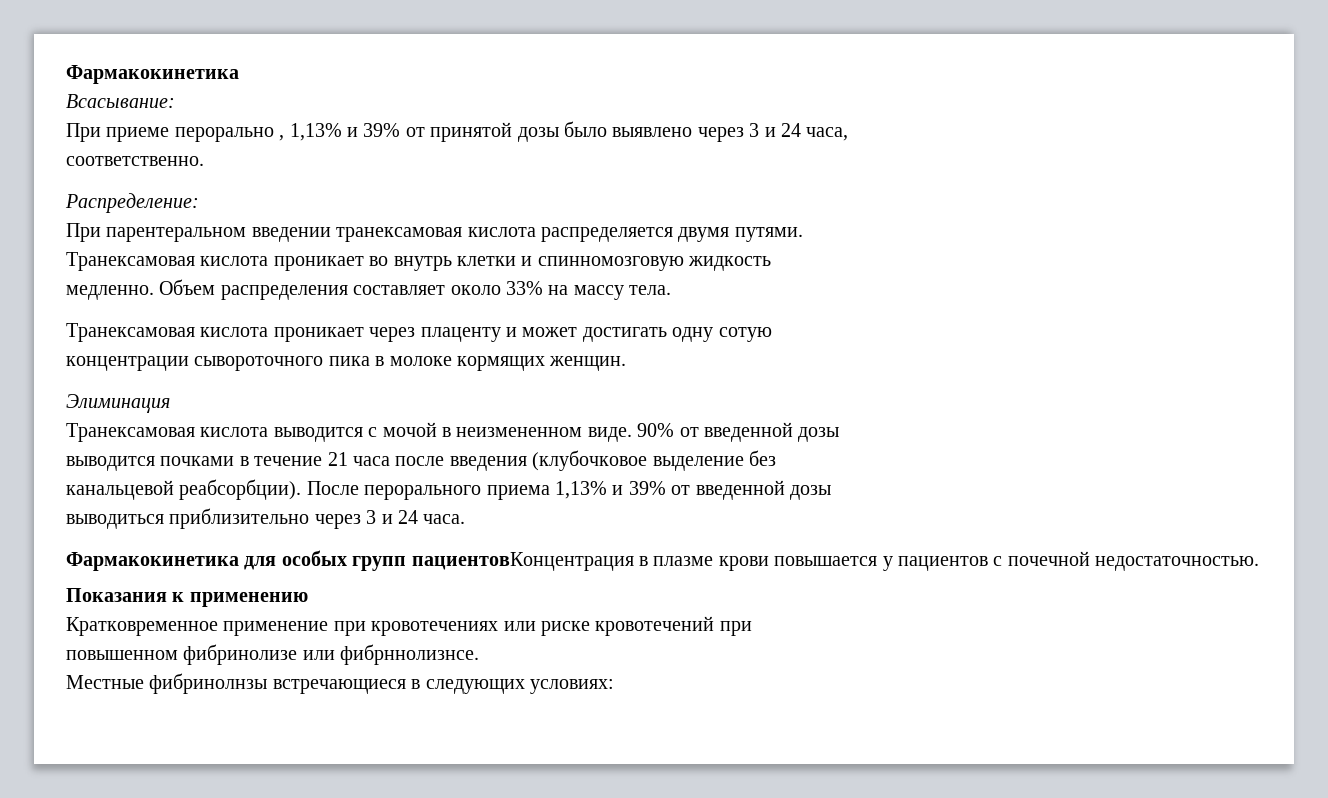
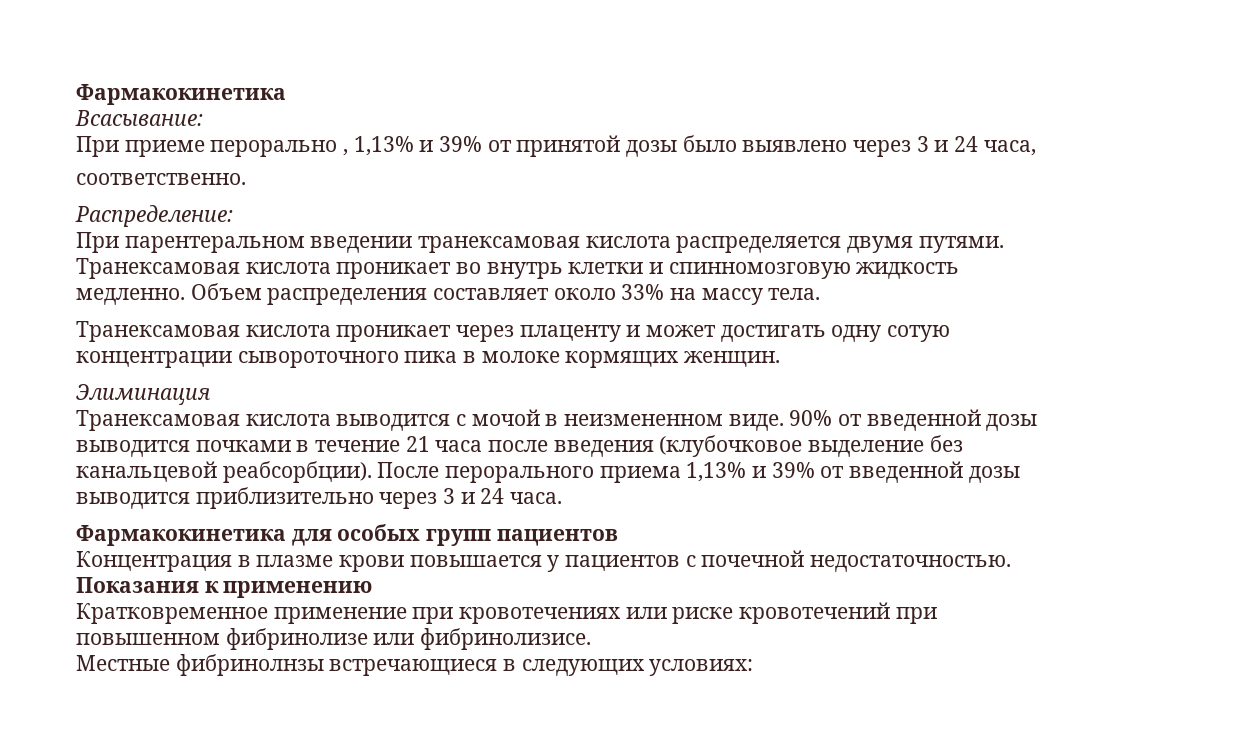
[66,514,164,529] выводиться -> [76,492,190,509] выводится
[411,552,634,571] пациентовКонцентрация -> [496,529,618,546] [76,551,232,572] пациентов // Концентрация
[340,644,480,665] фибрннолизнсе. -> [420,628,592,650] фибринолизисе.

